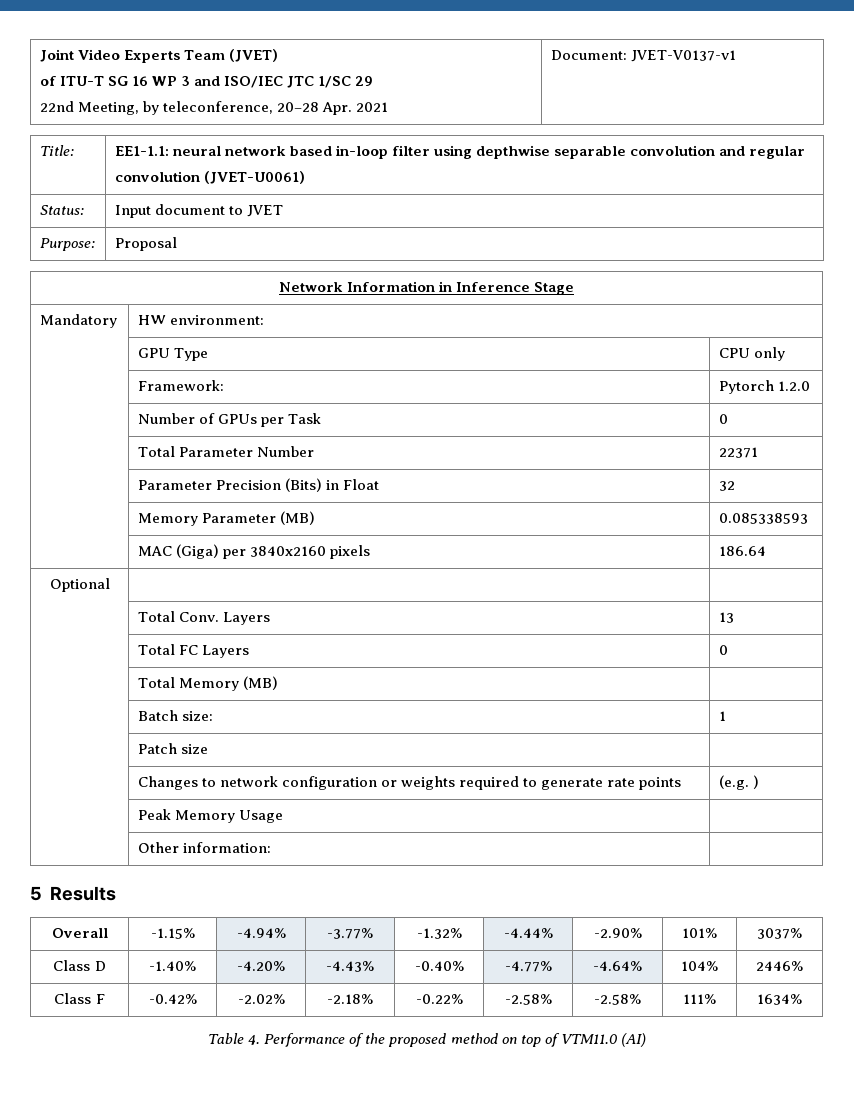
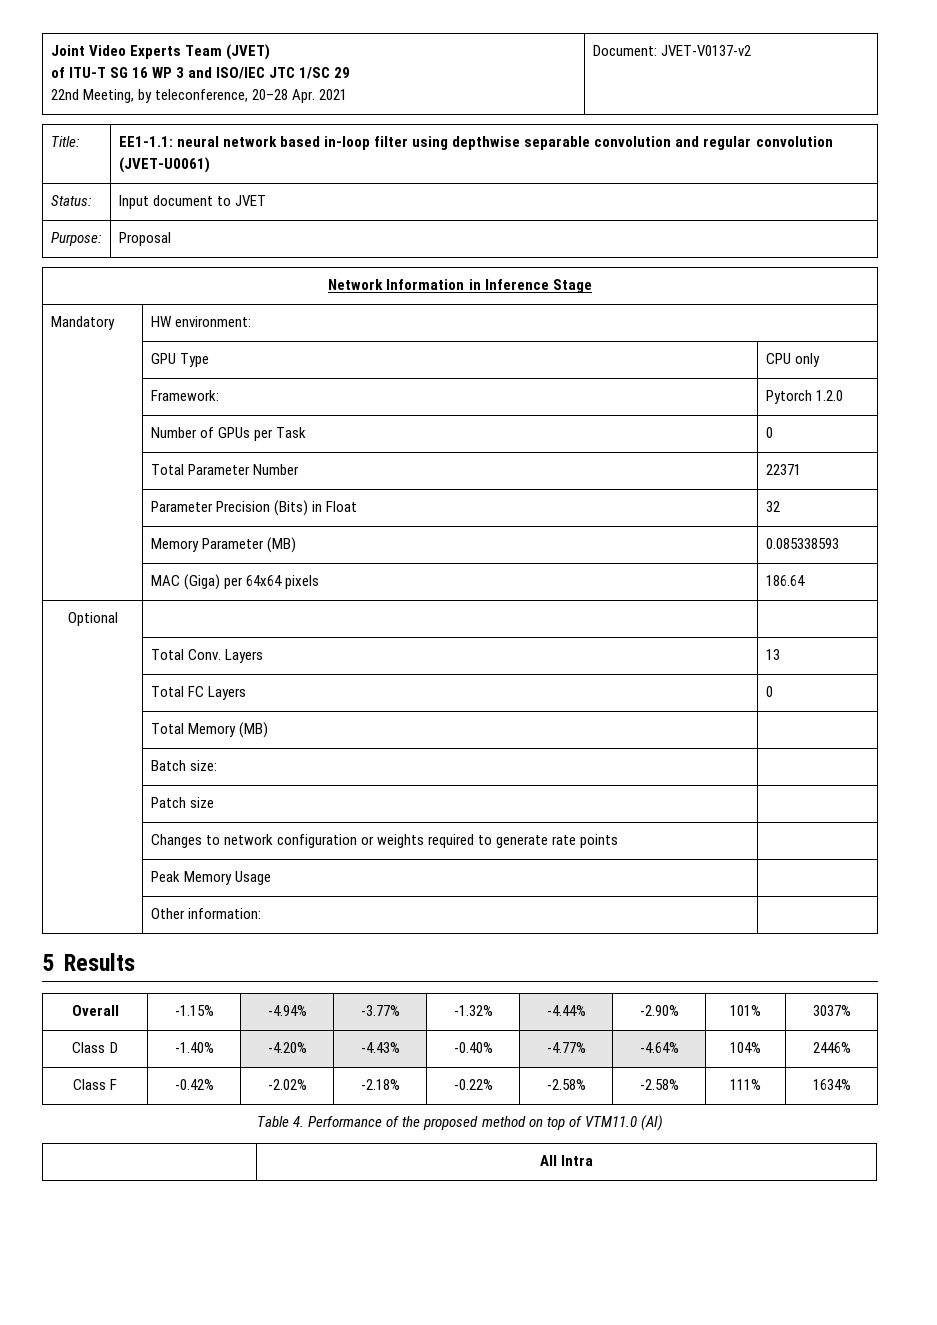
[630,50,736,62] JVET-V0137-v1 -> [660,45,751,56] JVET-V0137-v2
[249,546,326,557] 3840x2160 -> [246,575,283,586] 64x64
[718,711,726,721] 1 -> (217, 765) none
[718,775,759,790] (e.g. ) -> (619, 841) none
(646, 1040) none -> [539,1155,594,1166] // | All Intra

